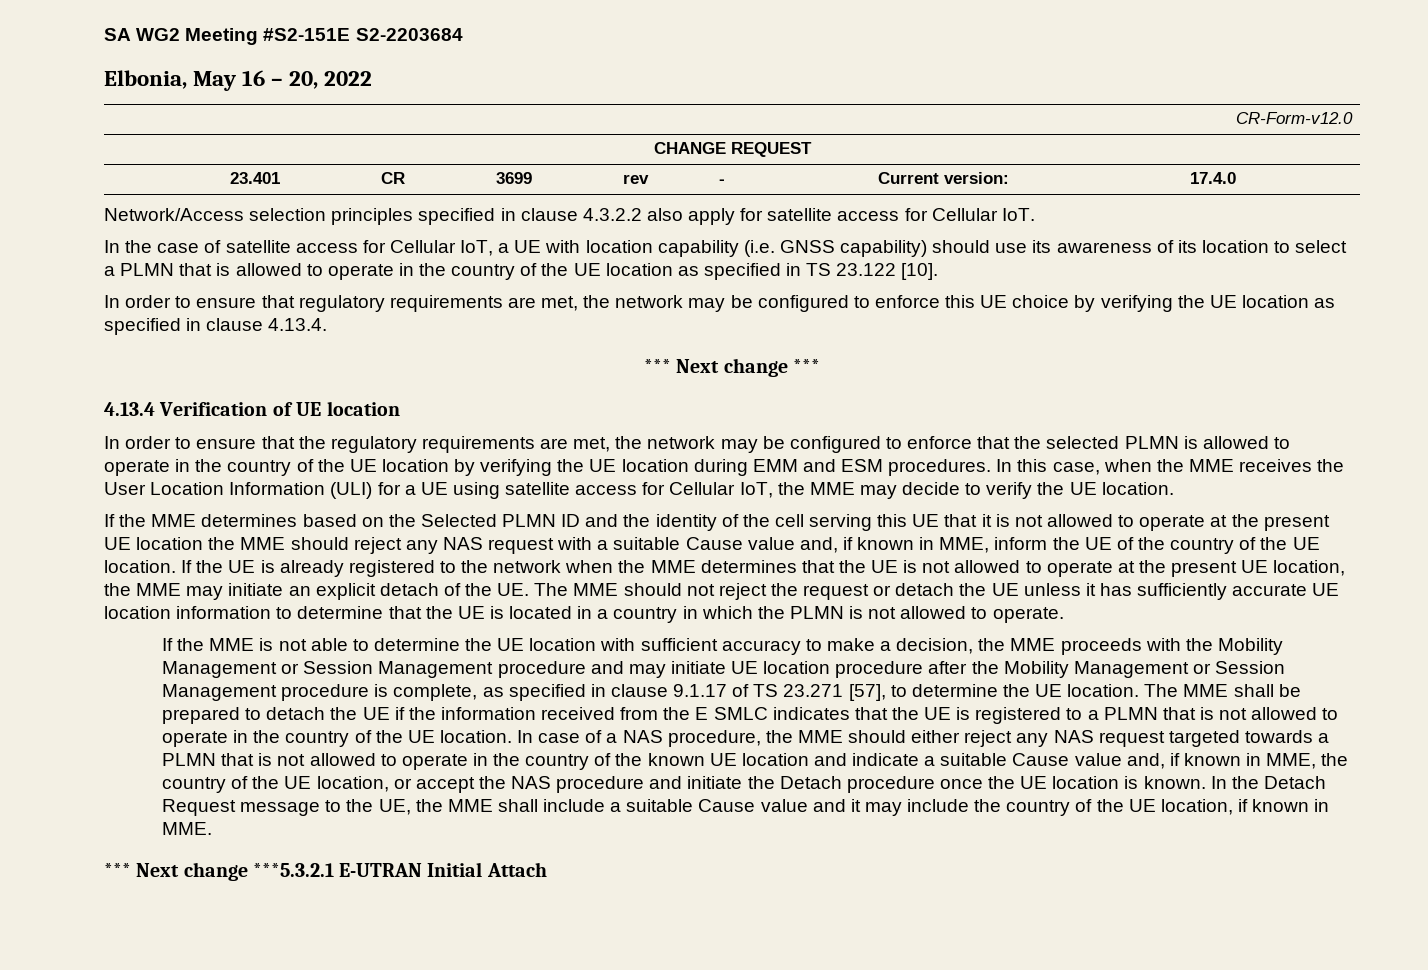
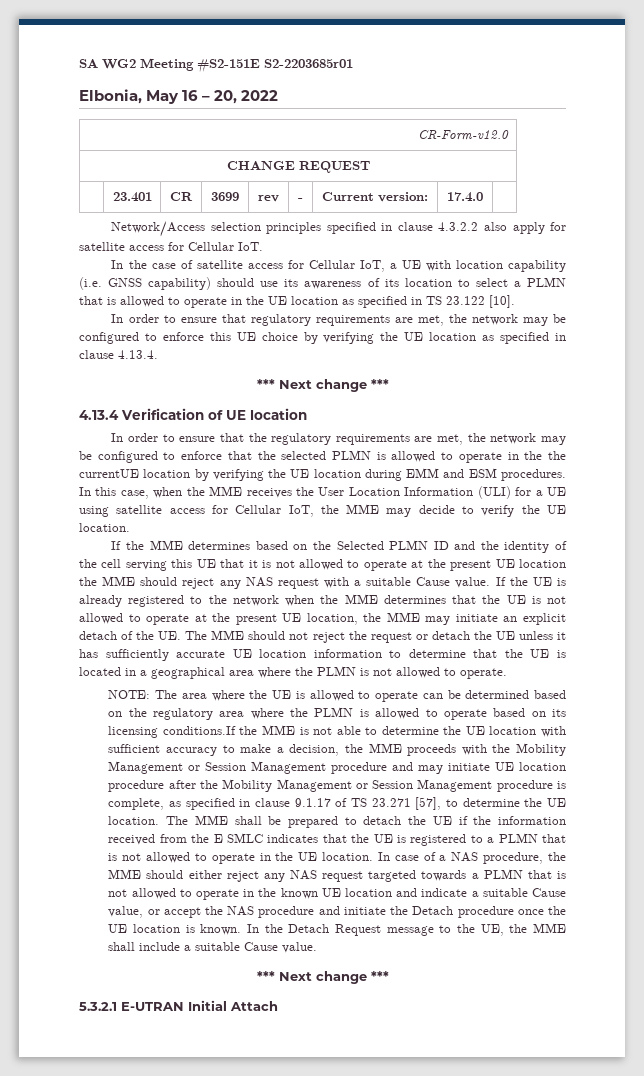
[355,28,463,41] S2-2203684 -> [264,59,353,68] S2-2203685r01
[451,263,569,280] country of the -> (264, 300) none
[227,459,377,476] country of the UE -> [548,451,566,460] [79,469,139,478] the currentUE
[747,537,1320,554] [104,560,176,573] value and, if known in MME, inform the UE of the country of the UE location. -> [455,577,491,588] value.
[613,606,753,623] country in which -> [151,667,291,679] geographical area where
[161,638,173,651] If -> [108,690,566,702] [108,707,567,720] [108,726,236,738] NOTE: The area where the UE is allowed to operate can be determined based on the regulatory area where the PLMN is allowed to operate based on its licensing conditions.If
[285,730,403,747] country of the -> (294, 856) none
[525,753,643,770] country of the -> (277, 892) none
[1074,753,1349,769] [161,776,389,793] value and, if known in MME, the country of the UE location, -> [108,906,144,918] value,
[760,799,1330,816] [161,822,212,835] [104,862,334,881] value and it may include the country of the UE location, if known in MME. // *** Next change ***5.3.2.1 -> [282,942,318,953] [256,971,389,984] [79,1002,117,1011] value. // *** Next change *** // 5.3.2.1

